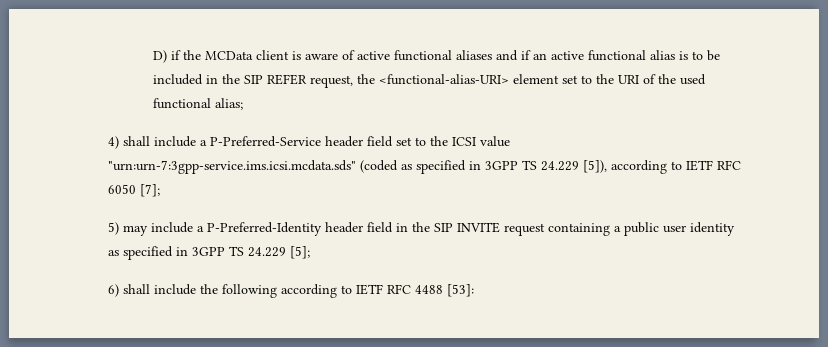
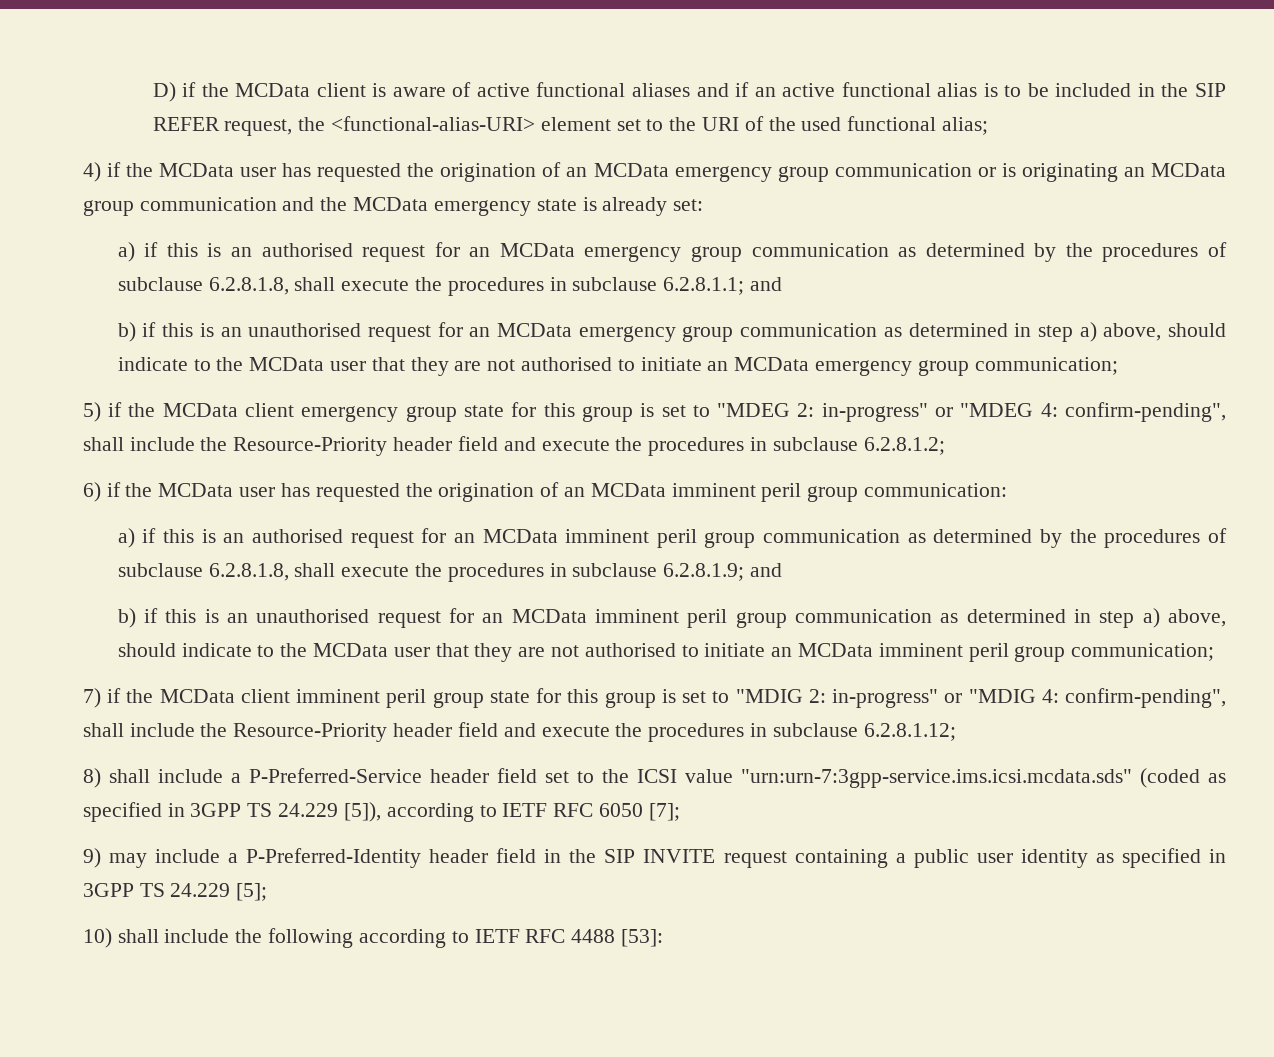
(119, 142) none -> [106,162,1227,182] [82,197,704,216] [117,242,1227,262] [117,277,782,296] [117,322,1226,342] [117,357,1118,376] [82,402,1226,422] [82,436,945,456] [82,482,1007,502] [117,528,1227,548] [117,563,782,582] [117,608,1226,628] [117,643,1215,662] [82,688,1227,708] [82,722,956,742] [82,768,101,788] if the MCData user has requested the origination of an MCData emergency group communication or is originating an MCData group communication and the MCData emergency state is already set: // a) if this is an authorised request for an MCData emergency group communication as determined by the procedures of subclause 6.2.8.1.8, shall execute the procedures in subclause 6.2.8.1.1; and // b) if this is an unauthorised request for an MCData emergency group communication as determined in step a) above, should indicate to the MCData user that they are not authorised to initiate an MCData emergency group communication; // 5) if the MCData client emergency group state for this group is set to "MDEG 2: in-progress" or "MDEG 4: confirm-pending", shall include the Resource-Priority header field and execute the procedures in subclause 6.2.8.1.2; // 6) if the MCData user has requested the origination of an MCData imminent peril group communication: // a) if this is an authorised request for an MCData imminent peril group communication as determined by the procedures of subclause 6.2.8.1.8, shall execute the procedures in subclause 6.2.8.1.9; and // b) if this is an unauthorised request for an MCData imminent peril group communication as determined in step a) above, should indicate to the MCData user that they are not authorised to initiate an MCData imminent peril group communication; // 7) if the MCData client imminent peril group state for this group is set to "MDIG 2: in-progress" or "MDIG 4: confirm-pending", shall include the Resource-Priority header field and execute the procedures in subclause 6.2.8.1.12; // 8)
[107,222,119,235] 5) -> [82,848,101,868] 9)
[107,284,119,297] 6) -> [82,928,112,948] 10)

